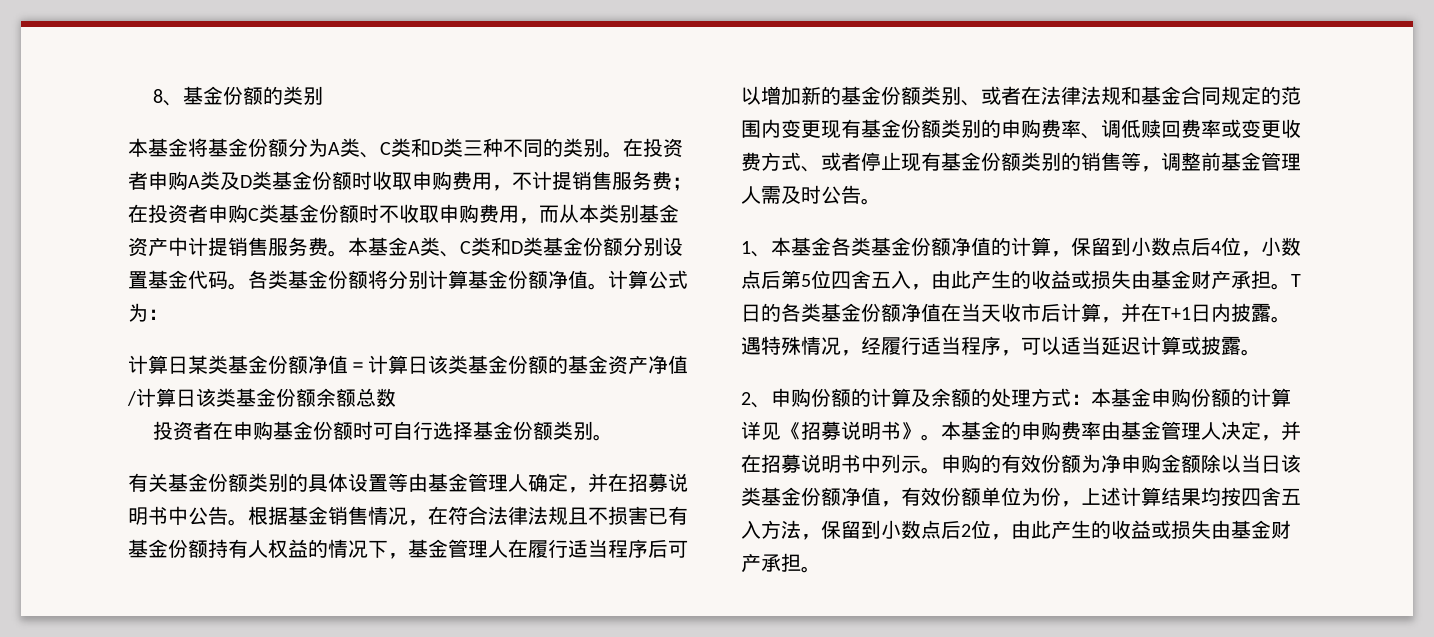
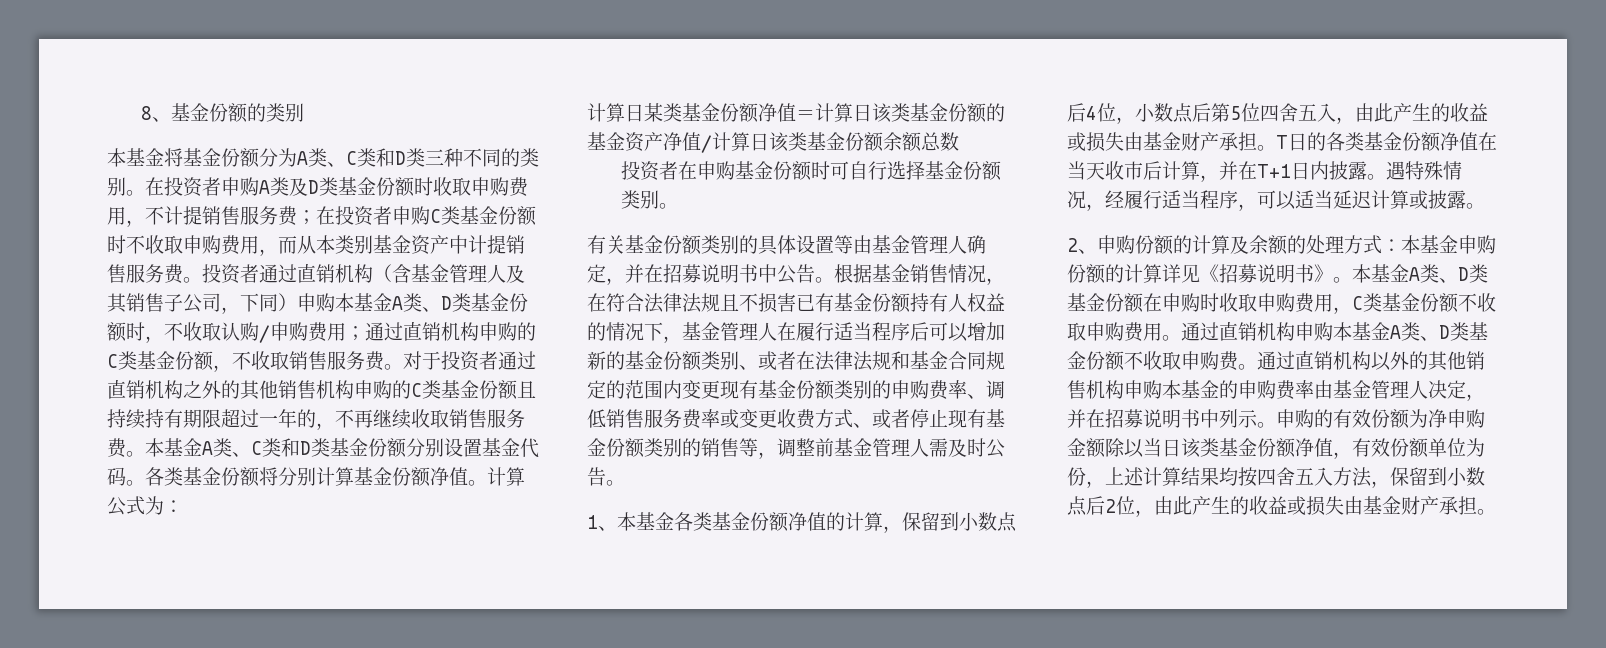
(348, 253) none -> [202,264,525,284] [107,293,528,314] [107,322,536,343] [107,351,536,372] [107,380,536,400] [107,409,525,430] [107,438,145,458] 投资者通过直销机构（含基金管理人及其销售子公司，下同）申购本基金A类、D类基金份额时，不收取认购/申购费用；通过直销机构申购的C类基金份额，不收取销售服务费。对于投资者通过直销机构之外的其他销售机构申购的C类基金份额且持续持有期限超过一年的，不再继续收取销售服务费。
[1141,119,1181,138] 赎回 -> [606,409,682,428] 销售服务
(1001, 430) none -> [1409,264,1488,283] [1067,293,1496,314] [1067,322,1488,342] [1067,351,1485,371] [1067,380,1219,399] A类、D类基金份额在申购时收取申购费用，C类基金份额不收取申购费用。通过直销机构申购本基金A类、D类基金份额不收取申购费。通过直销机构以外的其他销售机构申购本基金

